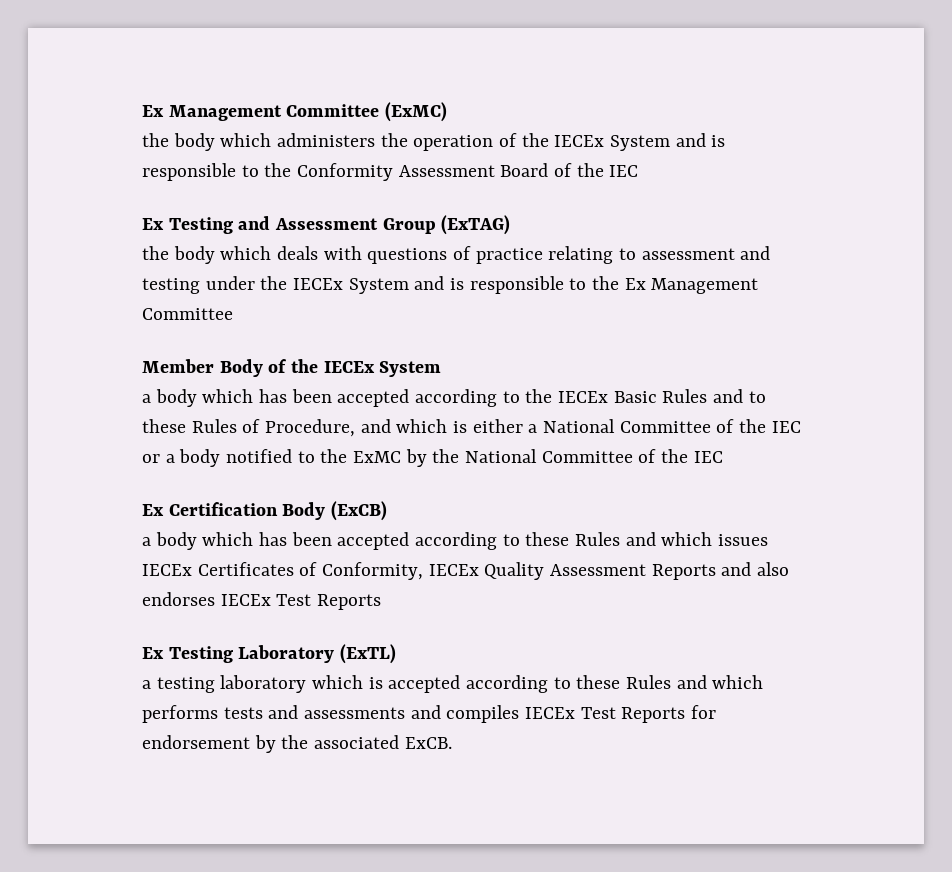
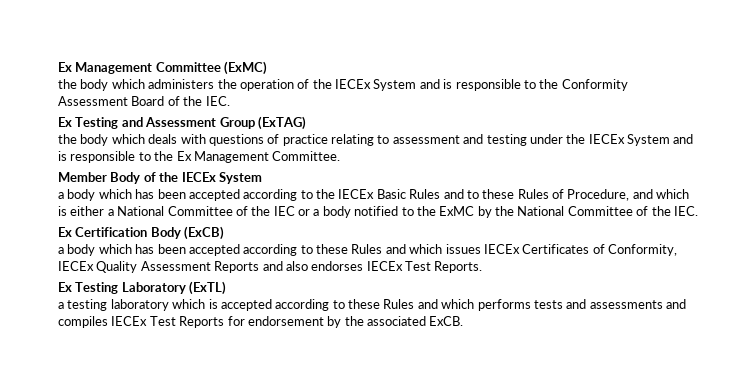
[609,165,639,177] IEC -> [205,96,230,106] IEC.
[142,308,233,320] Committee -> [272,151,341,161] Committee.
[693,451,723,463] IEC -> [673,206,698,216] IEC.
[317,594,382,610] Reports -> [434,261,483,273] Reports.

